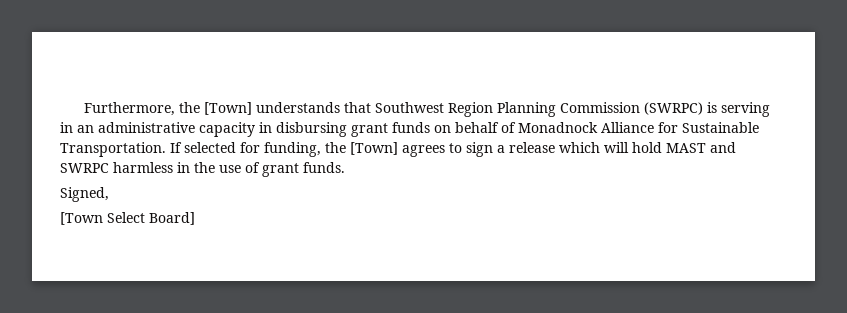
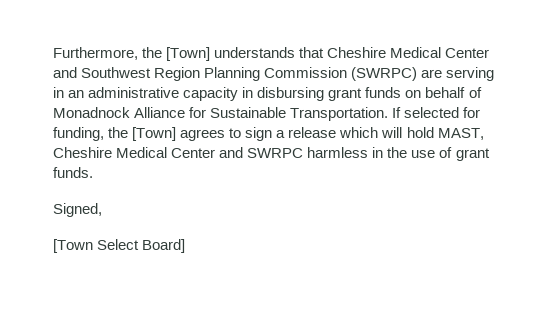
(372, 107) none -> [327,47,490,58] [53,67,77,78] Cheshire Medical Center and
[707,102,718,113] is -> [421,69,443,78] are
[666,143,706,153] MAST -> [437,128,484,140] [53,147,216,158] MAST, Cheshire Medical Center

